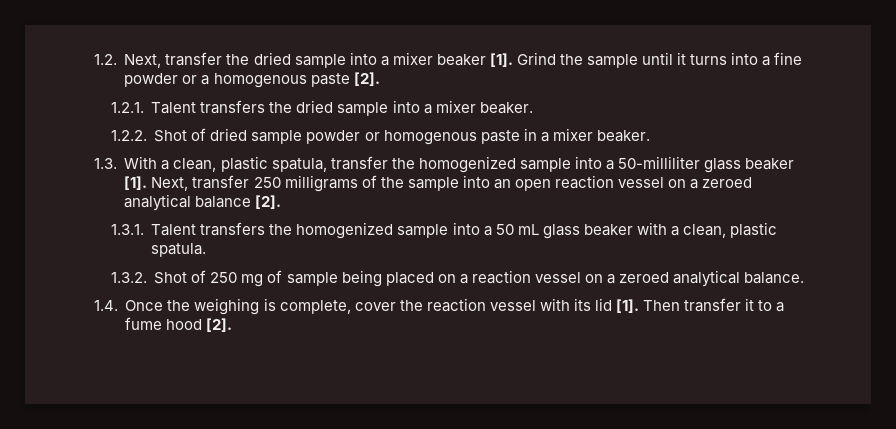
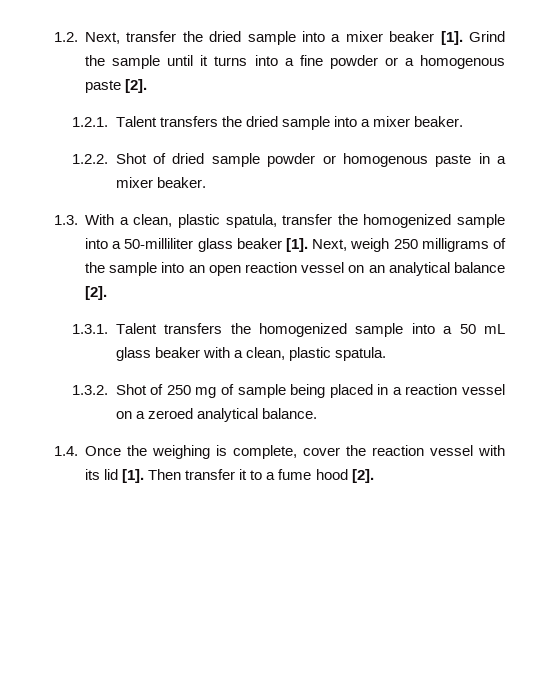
[192,175,250,189] transfer -> [350,238,390,252] weigh
[690,177,753,189] a zeroed -> [368,265,385,273] an
[437,274,456,283] on -> [377,384,389,395] in

